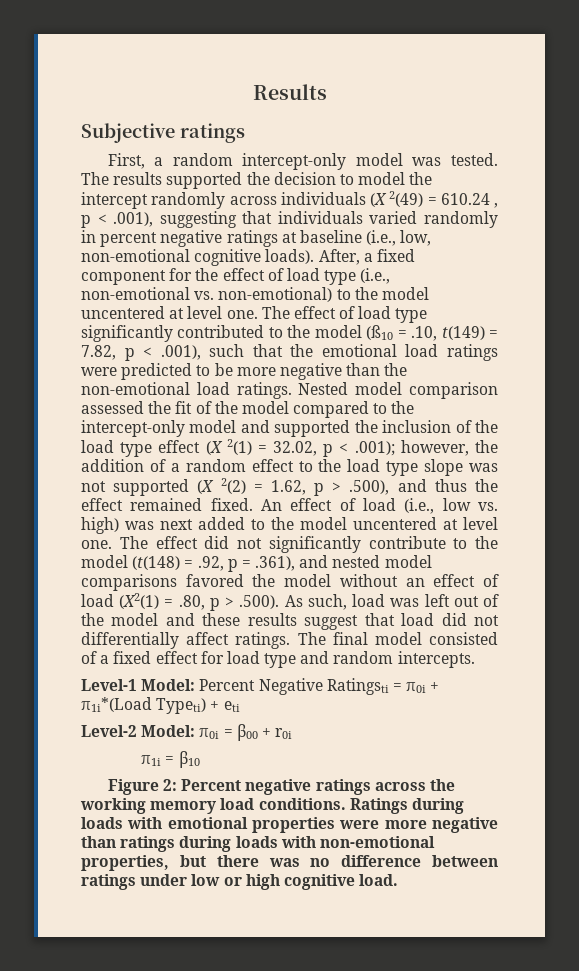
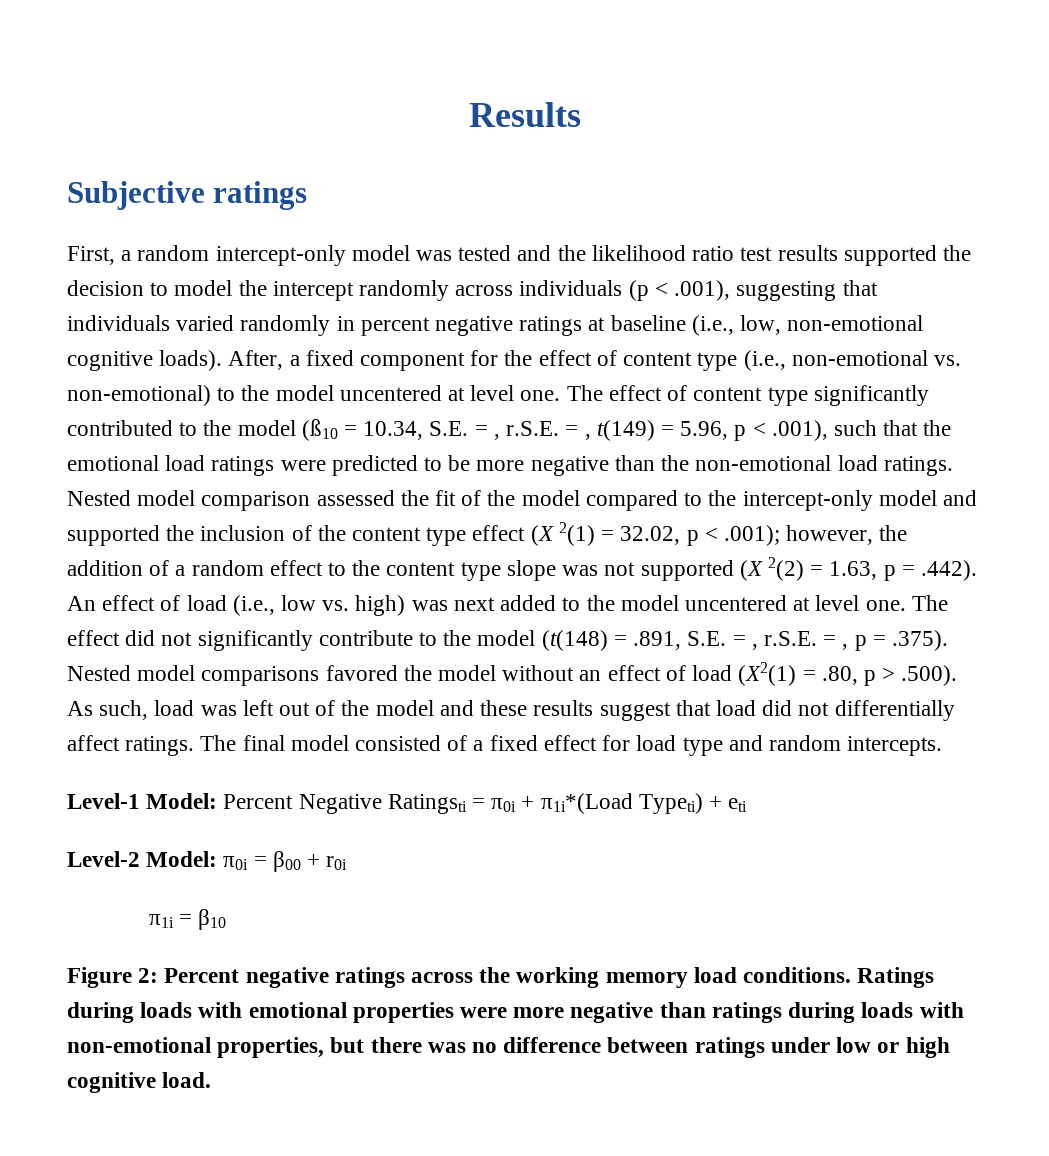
[450,153,498,166] [81,172,109,185] tested. The -> [458,245,773,261] tested and the likelihood ratio test
[370,191,498,208] [81,215,91,228] (X 2(49) = 610.24 , p -> [628,280,649,301] (p
[286,268,320,281] load -> [623,352,693,366] content
[358,306,392,319] load -> [693,387,763,401] content
[411,326,438,341] .10, -> [363,421,591,440] 10.34, S.E. = , r.S.E. = ,
[81,345,116,360] 7.82, -> [680,421,729,440] 5.96,
[81,440,114,453] load -> [352,527,422,541] content
[347,459,381,472] load -> [386,562,456,576] content
[270,479,499,496] [81,498,253,511] 1.62, p > .500), and thus the effect remained fixed. -> [829,560,977,581] 1.63, p = .442).
[197,555,381,572] .92, p = .361), and nested -> [633,630,948,651] [67,665,131,681] .891, S.E. = , r.S.E. = , p = .375). Nested

